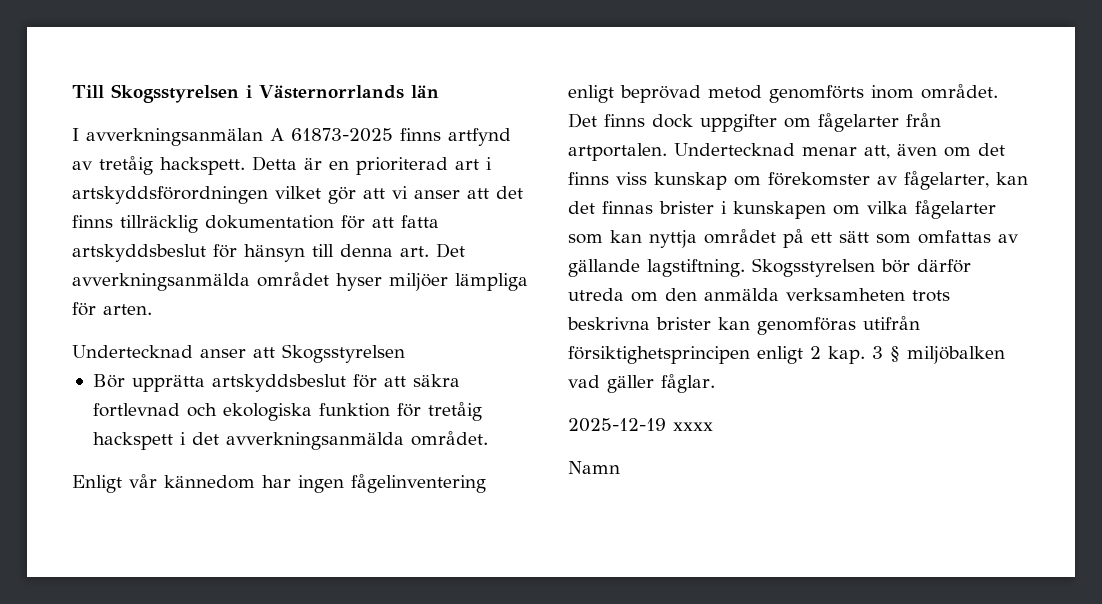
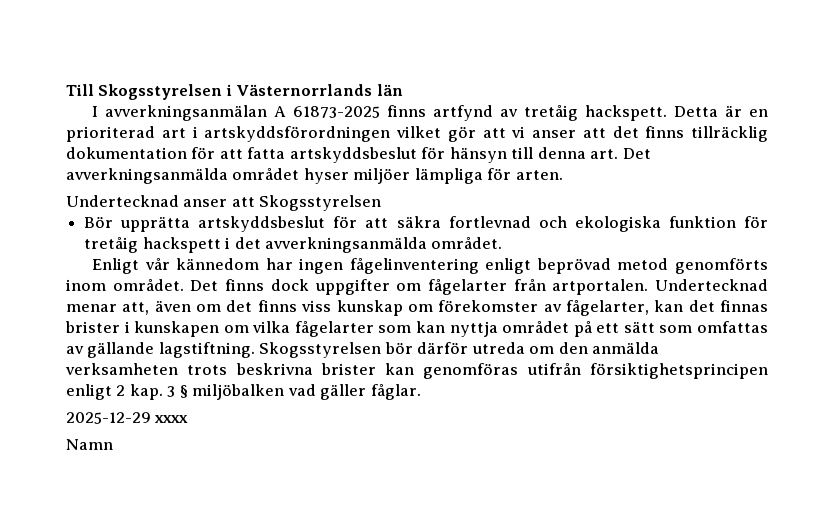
[568,418,666,432] 2025-12-19 -> [66,412,151,424] 2025-12-29

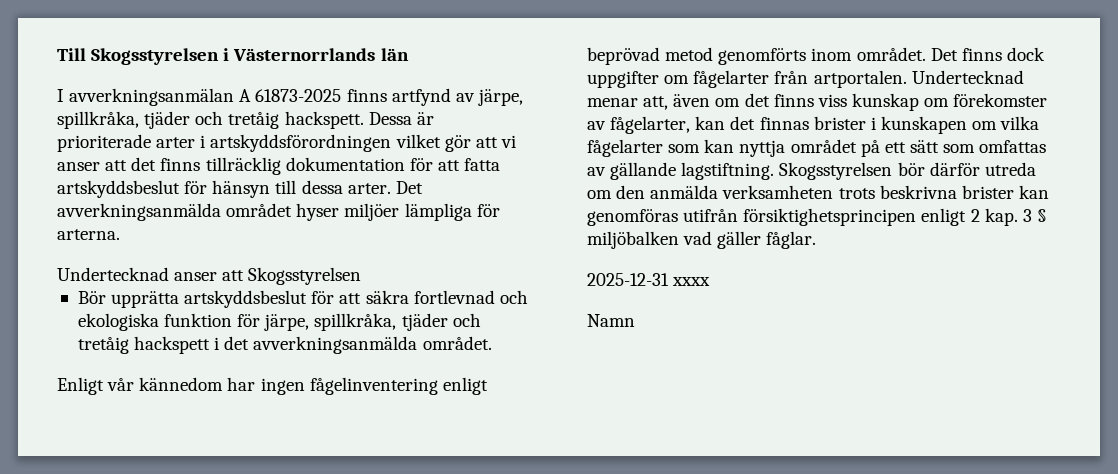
[524,105,768,121] [66,126,186,142] tretåig hackspett. Detta är en prioriterad art -> [477,89,523,106] [57,111,434,129] [57,134,196,152] järpe, spillkråka, tjäder och tretåig hackspett. Dessa är prioriterade arter
[537,147,619,159] denna art. -> [301,180,391,194] dessa arter.
[515,170,563,180] arten. -> [57,229,120,240] arterna.
(769, 222) none -> [264,313,481,331] järpe, spillkråka, tjäder och
[66,412,151,424] 2025-12-29 -> [587,273,669,286] 2025-12-31

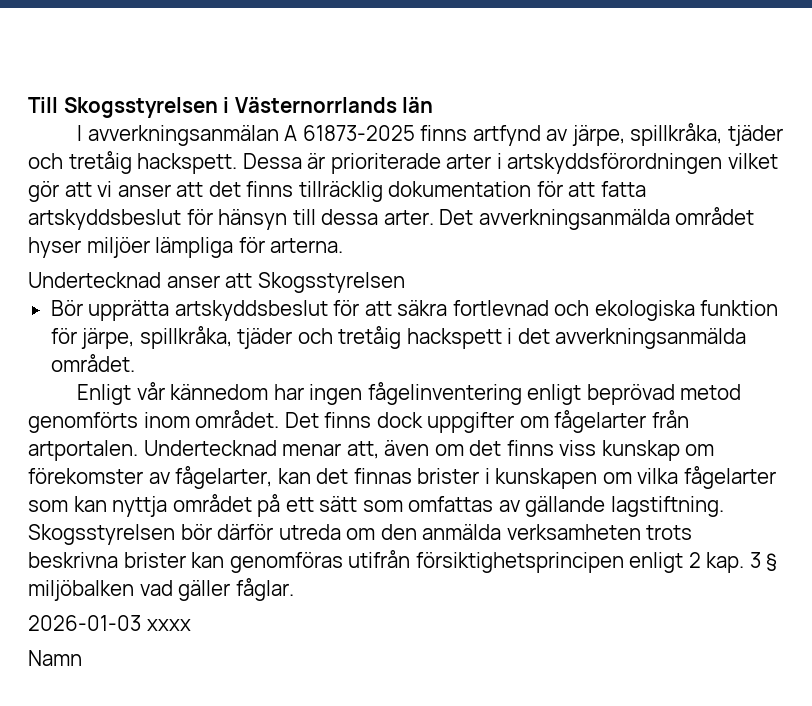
[587,273,669,286] 2025-12-31 -> [28,615,141,631] 2026-01-03

